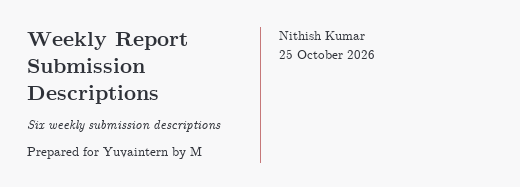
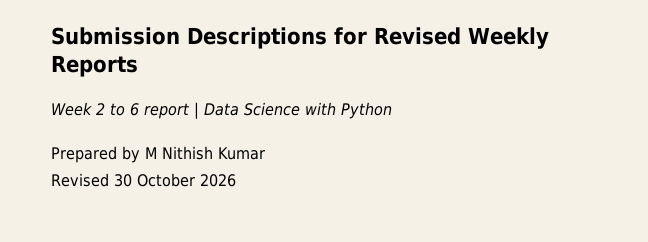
[27,32,188,50] Weekly Report -> (51, 36) none
[27,120,221,132] // Six weekly submission descriptions -> [334,27,549,49] [51,55,138,77] [51,102,392,119] for Revised Weekly Reports // Week 2 to 6 report | Data Science with Python
[83,147,168,158] for Yuvaintern -> (117, 154) none
[279,49,293,59] 25 -> [51,173,132,187] Revised 30

